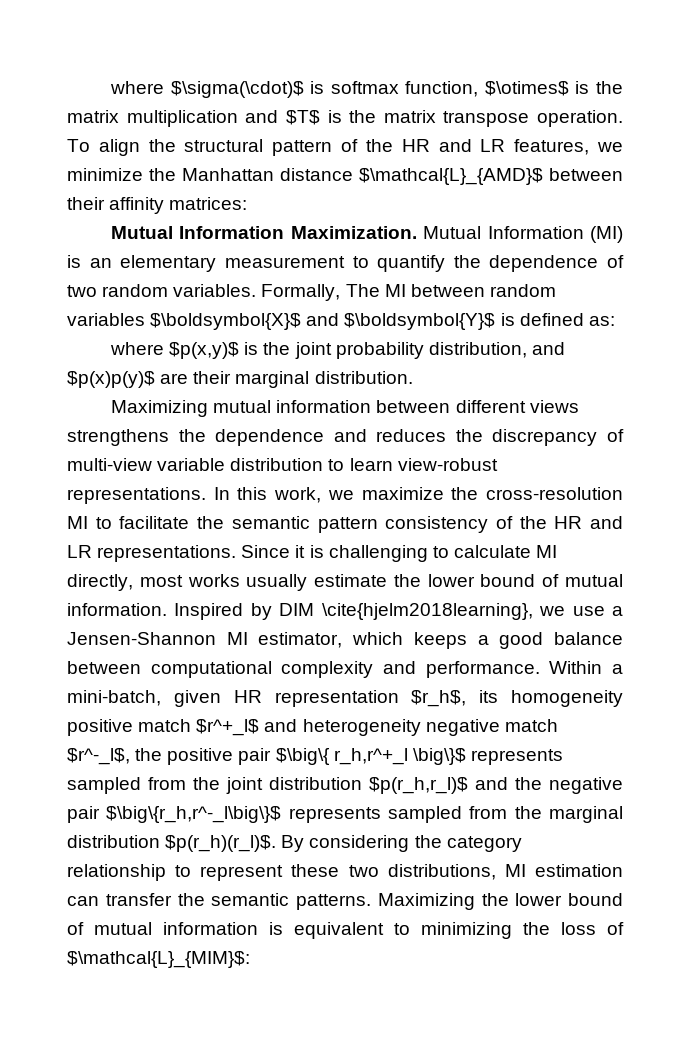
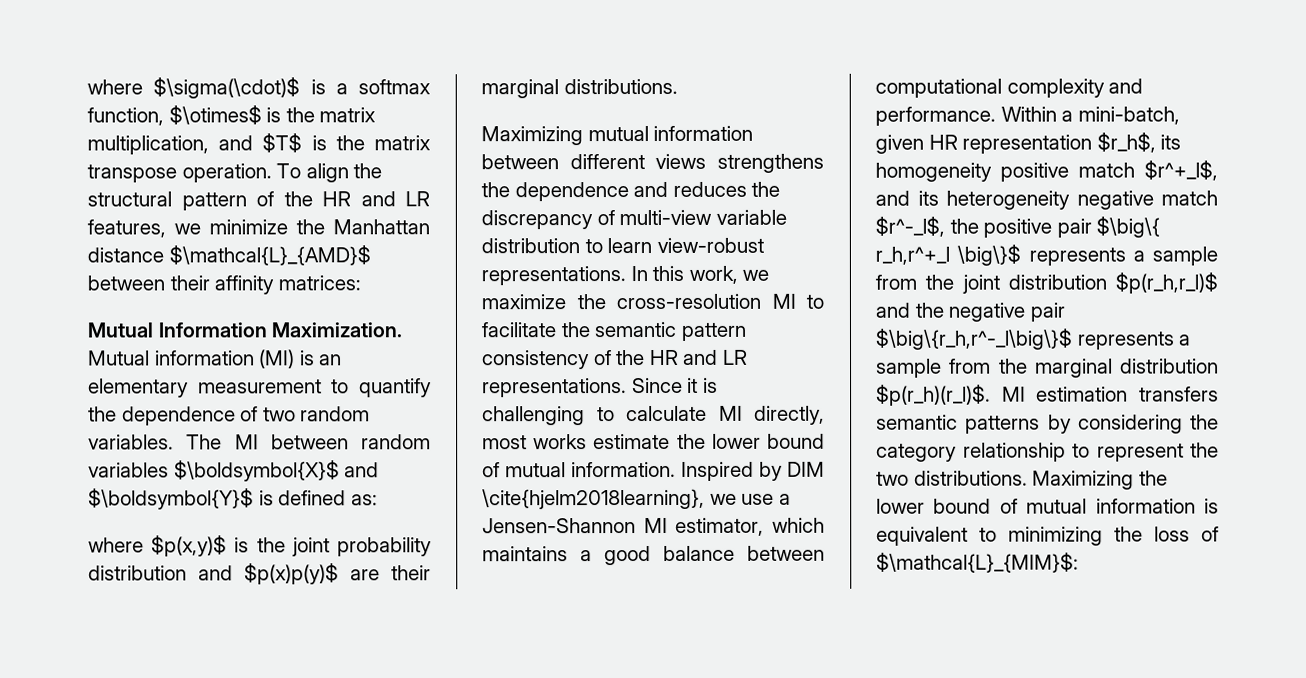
(325, 87) none -> [335,83,348,95] a
[126,110,238,127] multiplication -> [87,135,209,155] multiplication,
[487,226,584,239] Information -> [154,350,255,366] information
[261,284,341,301] Formally, -> (174, 442) none
[428,342,527,358] distribution, -> [88,565,187,581] distribution
[314,371,413,384] distribution. -> [563,78,678,95] distributions.
[246,574,308,591] usually -> (588, 442) none
[413,632,467,649] keeps -> [482,546,568,562] maintains
[196,719,298,736] $r^+_l$ and -> [1144,159,1218,181] [875,190,939,206] $r^+_l$, and its
[67,777,141,794] sampled -> [1132,246,1218,266] a sample
[388,806,462,823] sampled -> [1178,334,1192,346] [876,358,942,378] a sample
[281,835,305,852] By -> [1001,386,1219,402] [876,414,1072,434] MI estimation transfers semantic patterns by
[291,864,624,880] [67,893,371,910] these two distributions, MI estimation can transfer the semantic patterns. -> [1190,442,1219,458] [876,470,1028,486] the two distributions.

